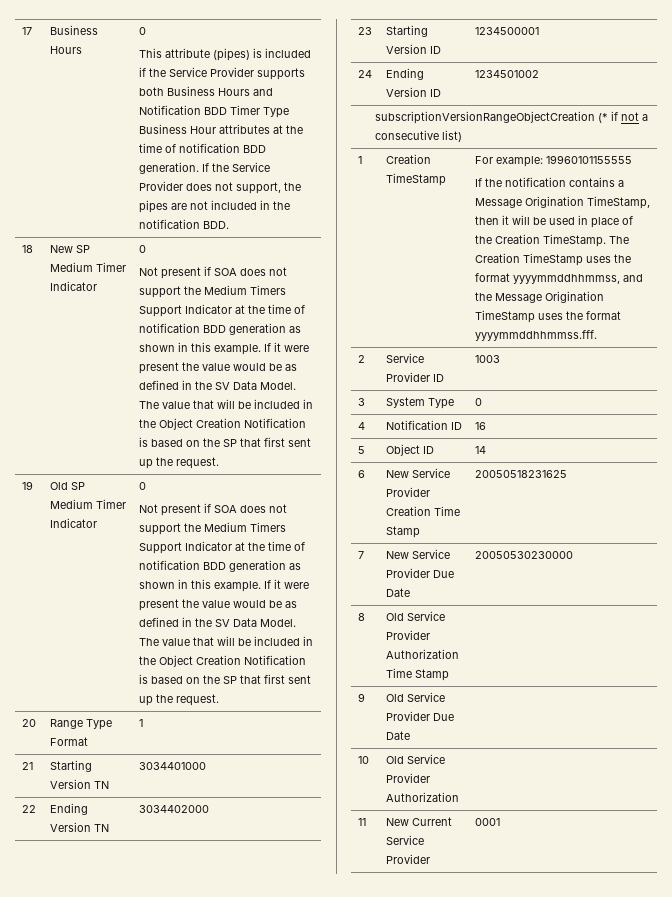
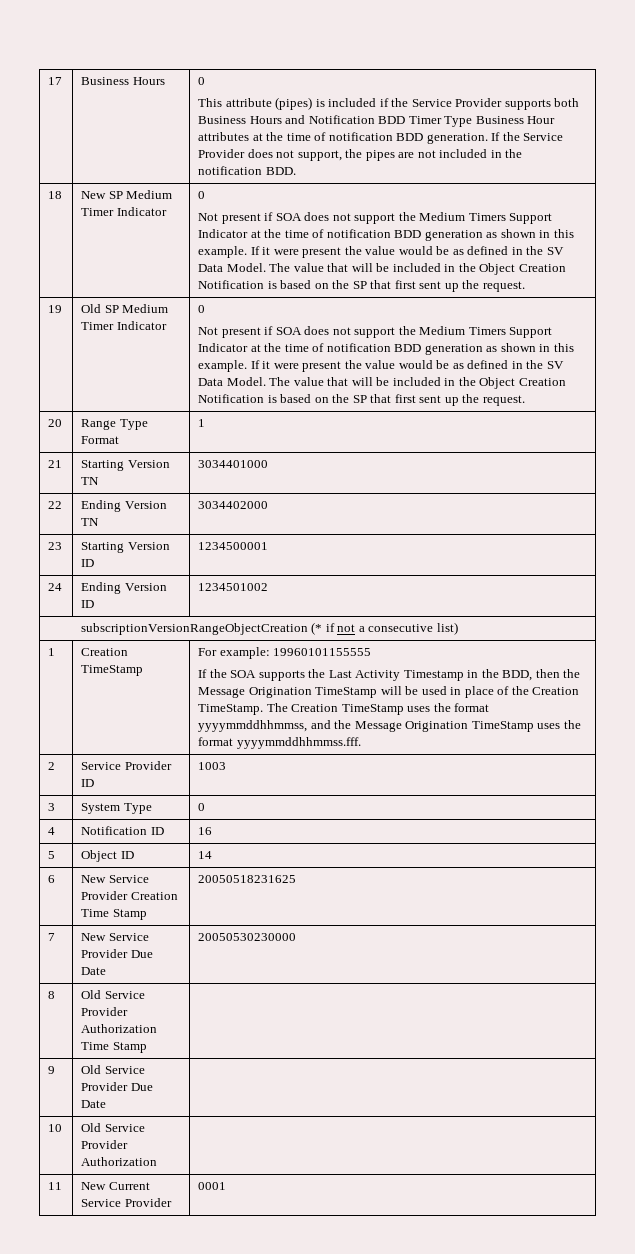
[504,177,624,187] [474,196,650,209] [474,215,509,225] notification contains a Message Origination TimeStamp, then it -> [230,669,581,681] [198,687,378,698] SOA supports the Last Activity Timestamp in the BDD, then the Message Origination TimeStamp

